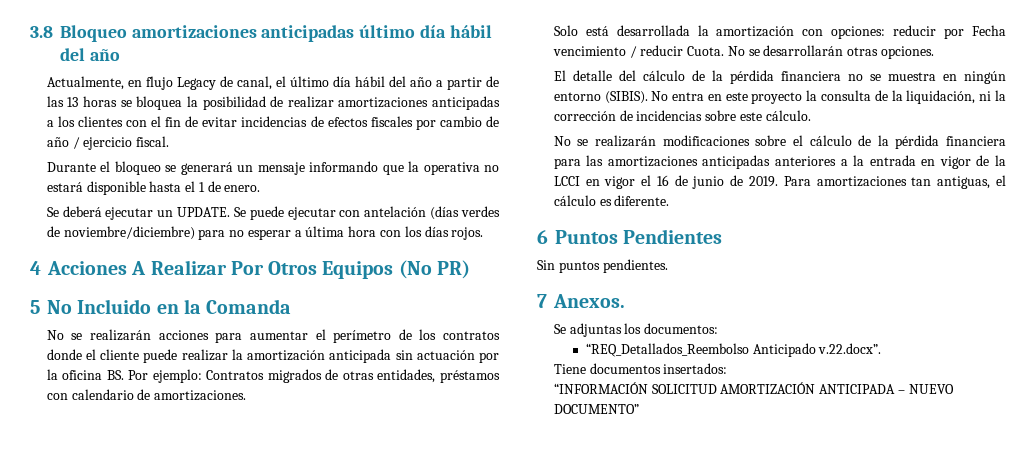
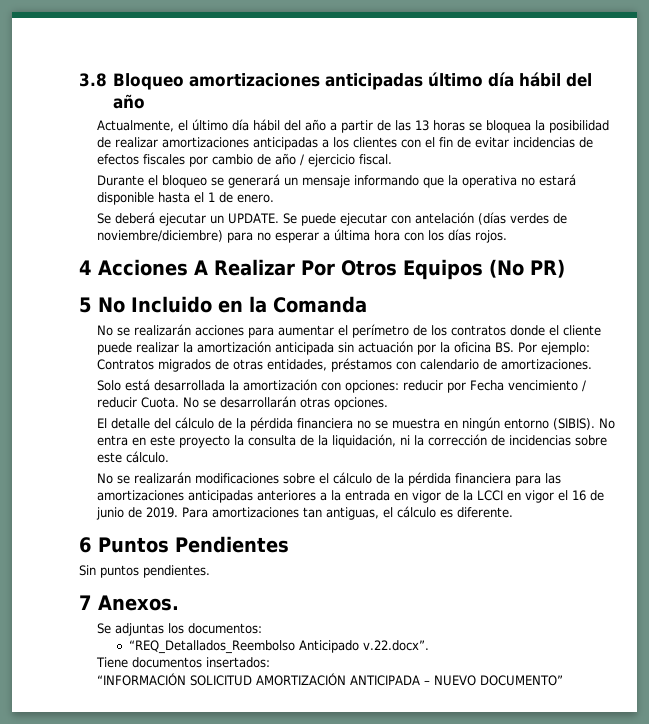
[127,76,272,90] en flujo Legacy de canal, -> (174, 126) none

